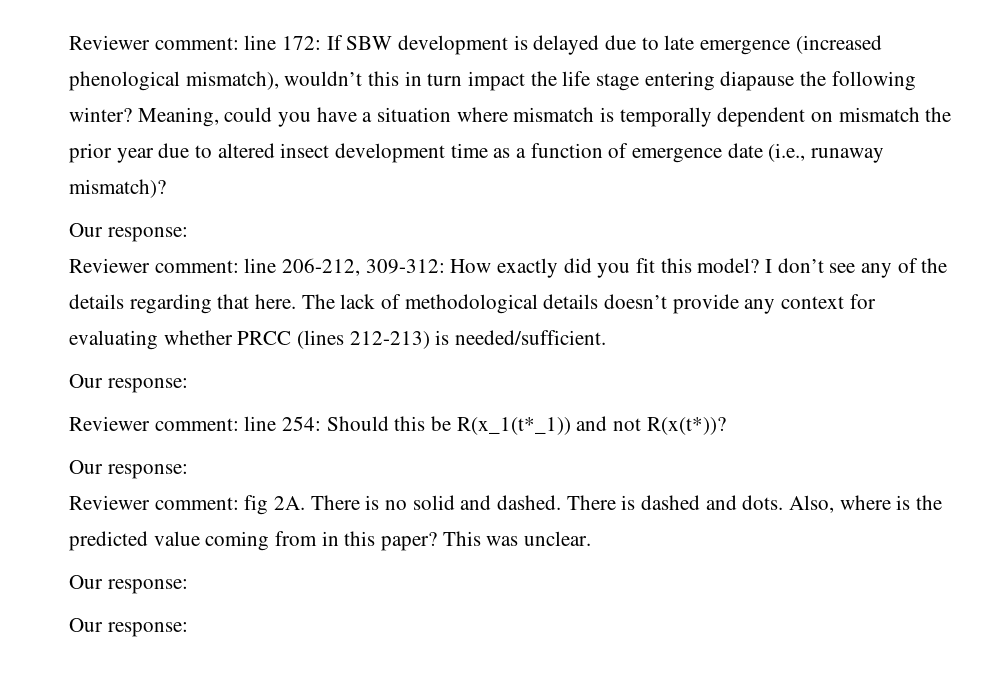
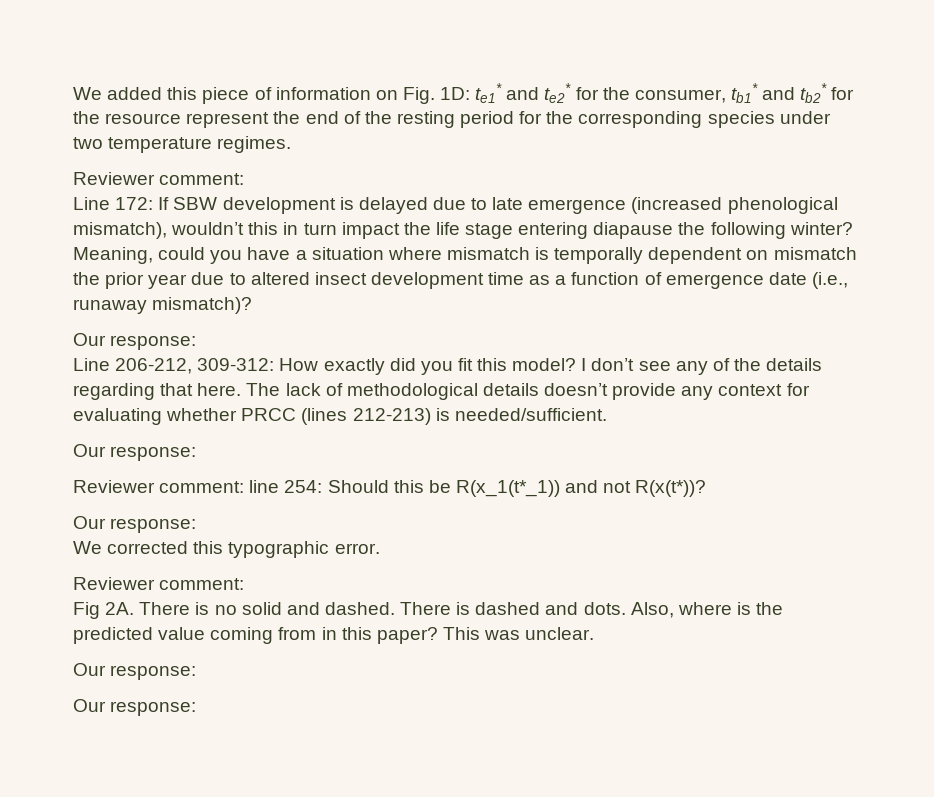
[69,35,277,50] Reviewer comment: line -> [73,83,855,104] [73,111,831,128] [73,136,292,153] [73,172,245,185] [73,197,110,210] We added this piece of information on Fig. 1D: te1* and te2* for the consumer, tb1* and tb2* for the resource represent the end of the resting period for the corresponding species under two temperature regimes. // Reviewer comment: // Line
[69,258,277,273] Reviewer comment: line -> [73,358,110,371] Line
[69,495,269,515] // Reviewer comment: fig -> [73,541,380,558] [73,577,245,590] [73,602,100,619] // We corrected this typographic error. // Reviewer comment: // Fig

